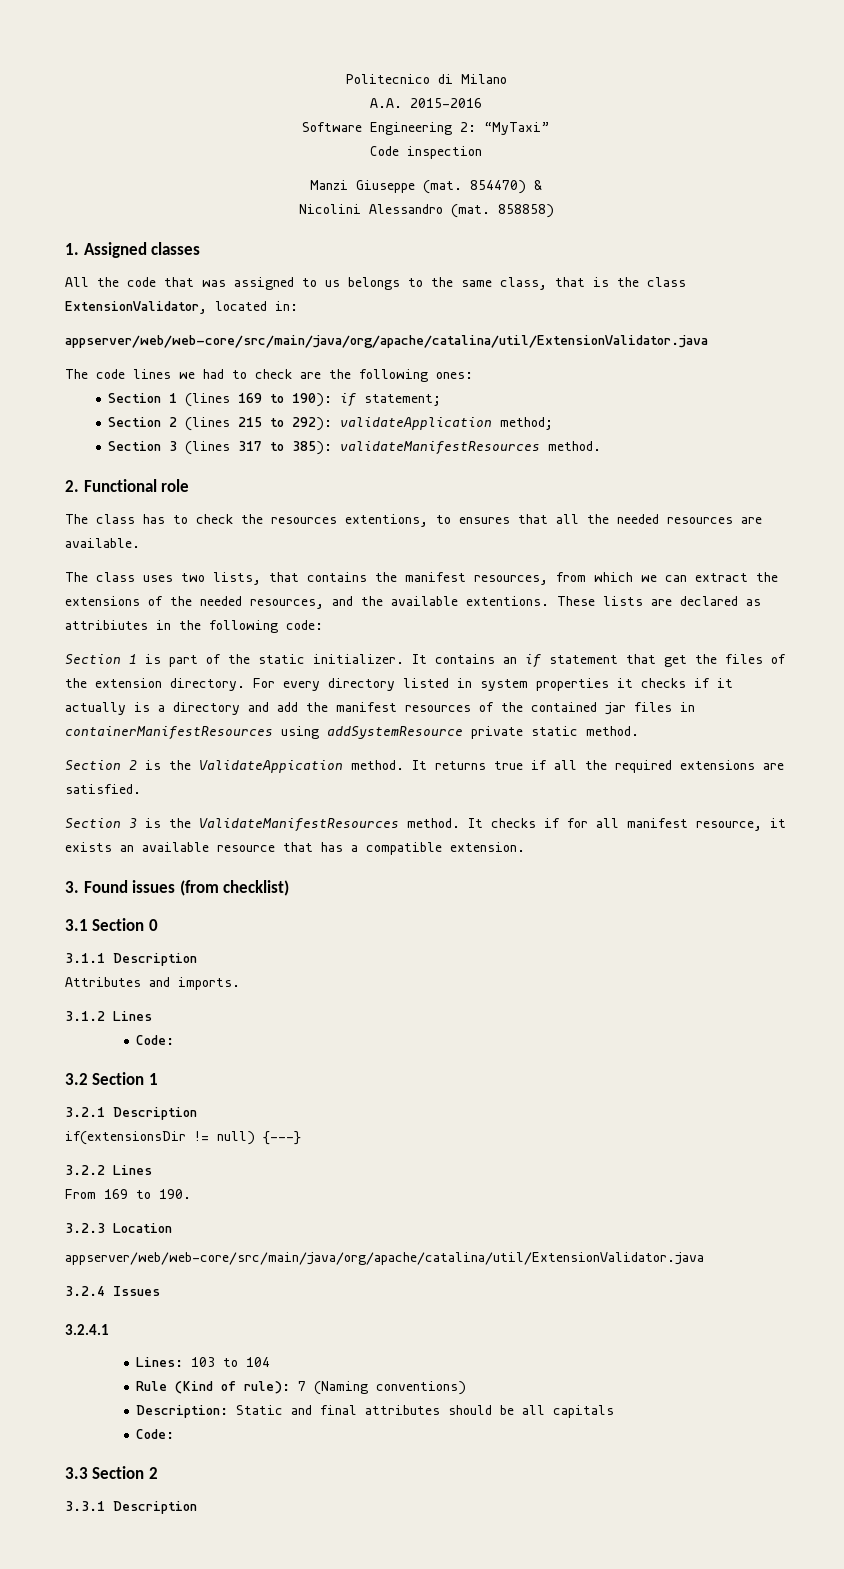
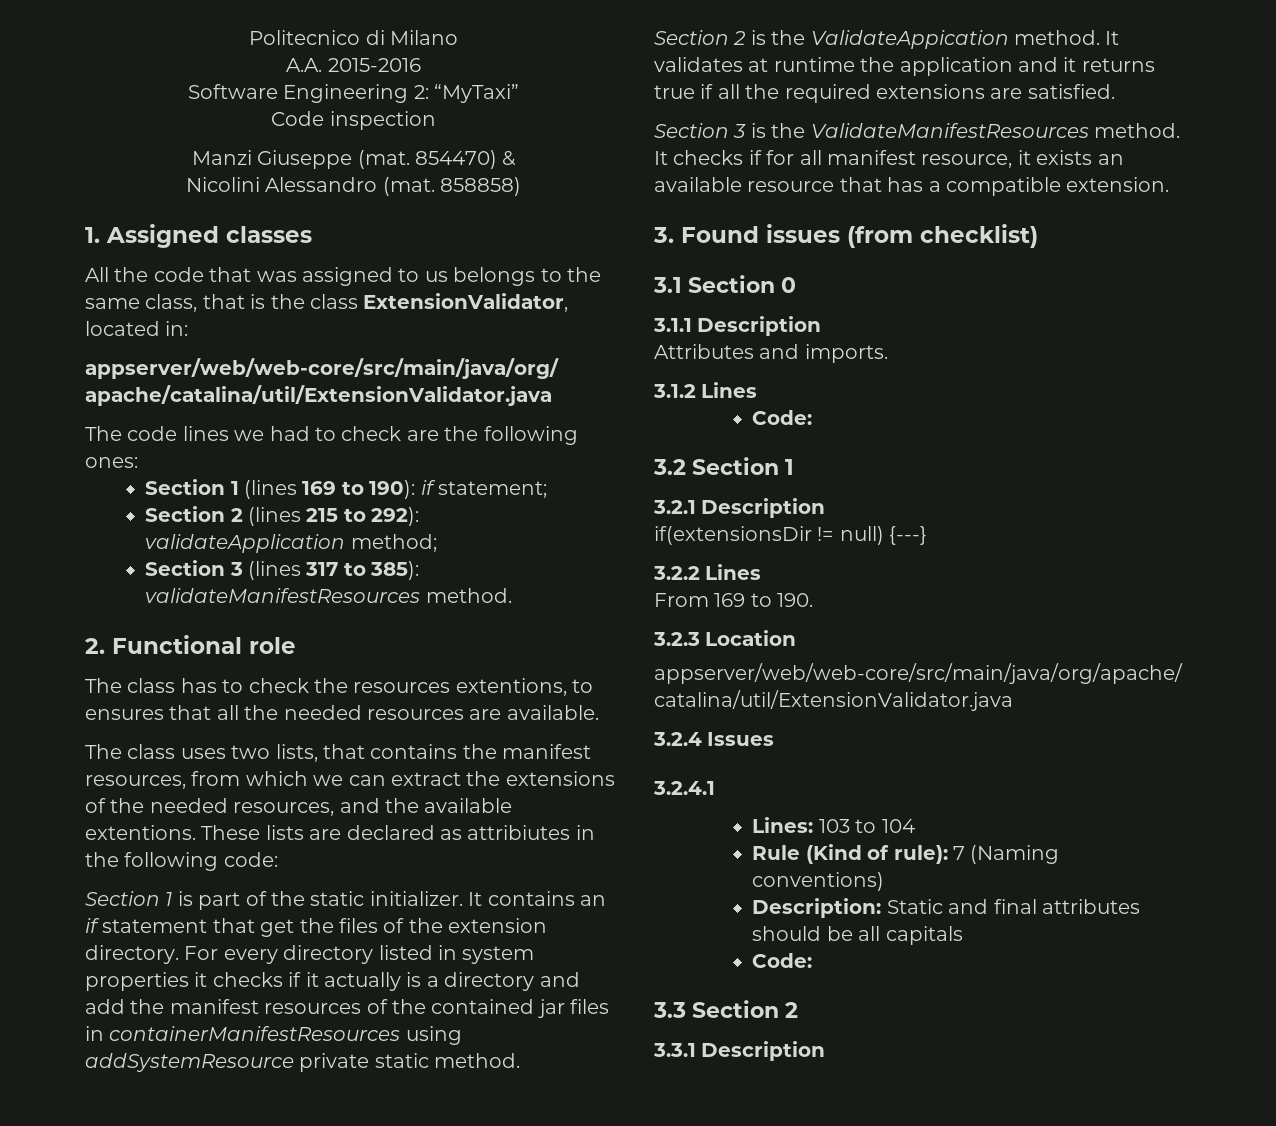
(427, 765) none -> [654,57,1077,76] validates at runtime the application and it

